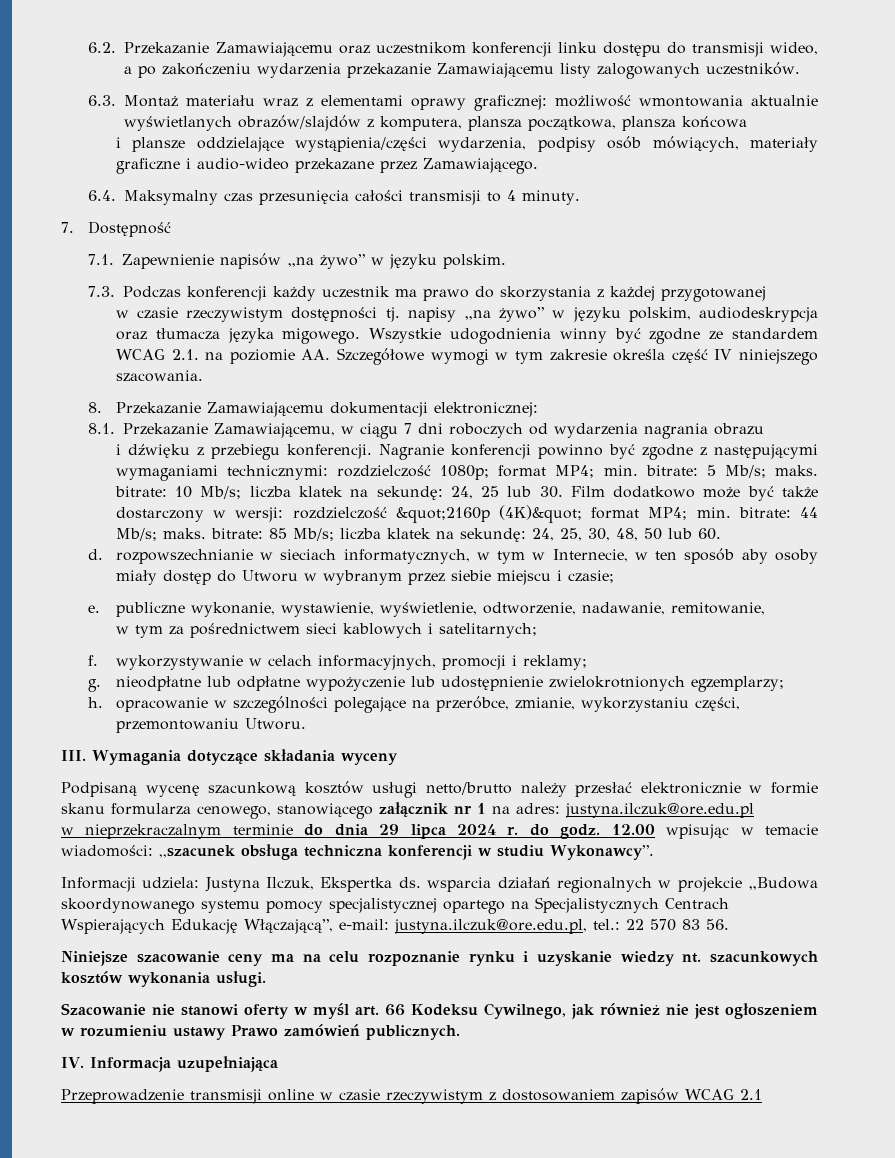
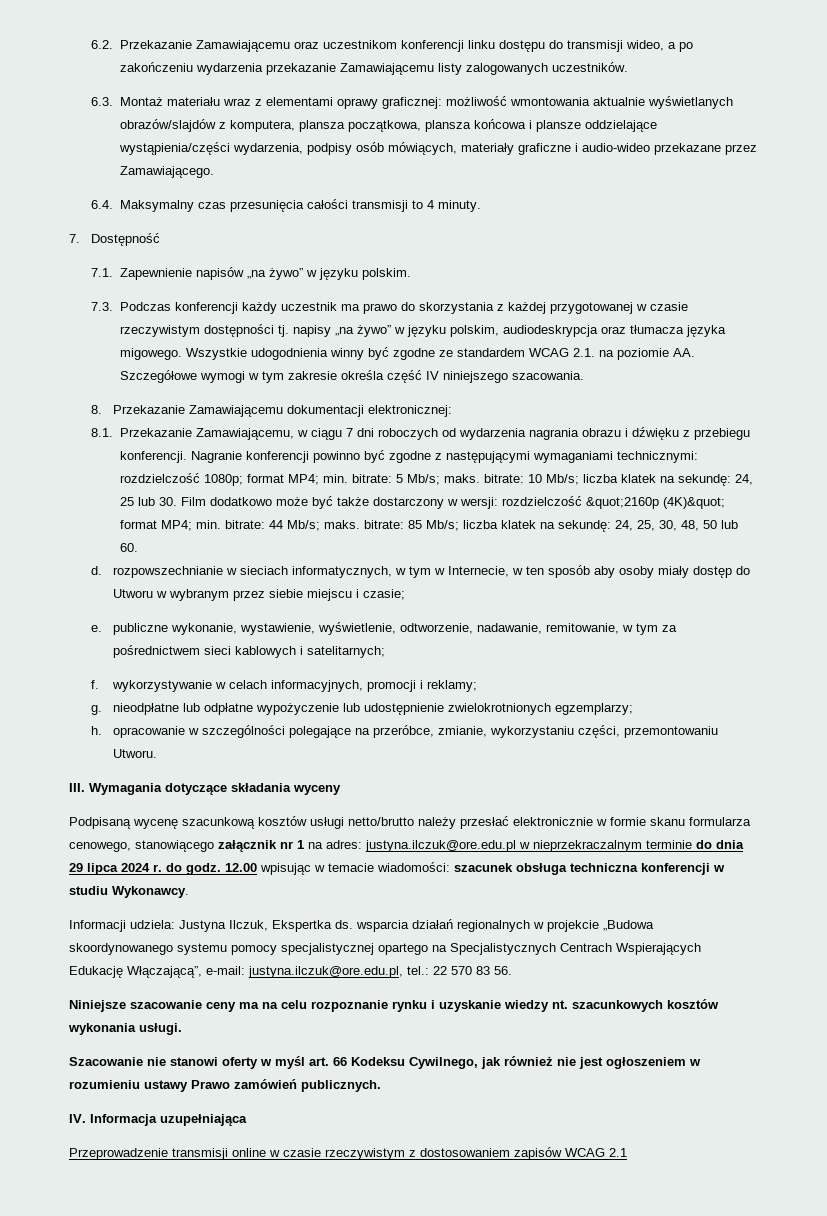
(748, 122) // -> (526, 124) none
(767, 294) // -> (633, 308) none
(765, 429) // -> (621, 432) none
(765, 608) // -> (620, 628) none
(754, 810) // -> (516, 846) none
[159,845,235,858] ,,szacunek -> [454,863,513,872] szacunek
[550,845,654,860] Wykonawcy”. -> [112,886,189,898] Wykonawcy.

